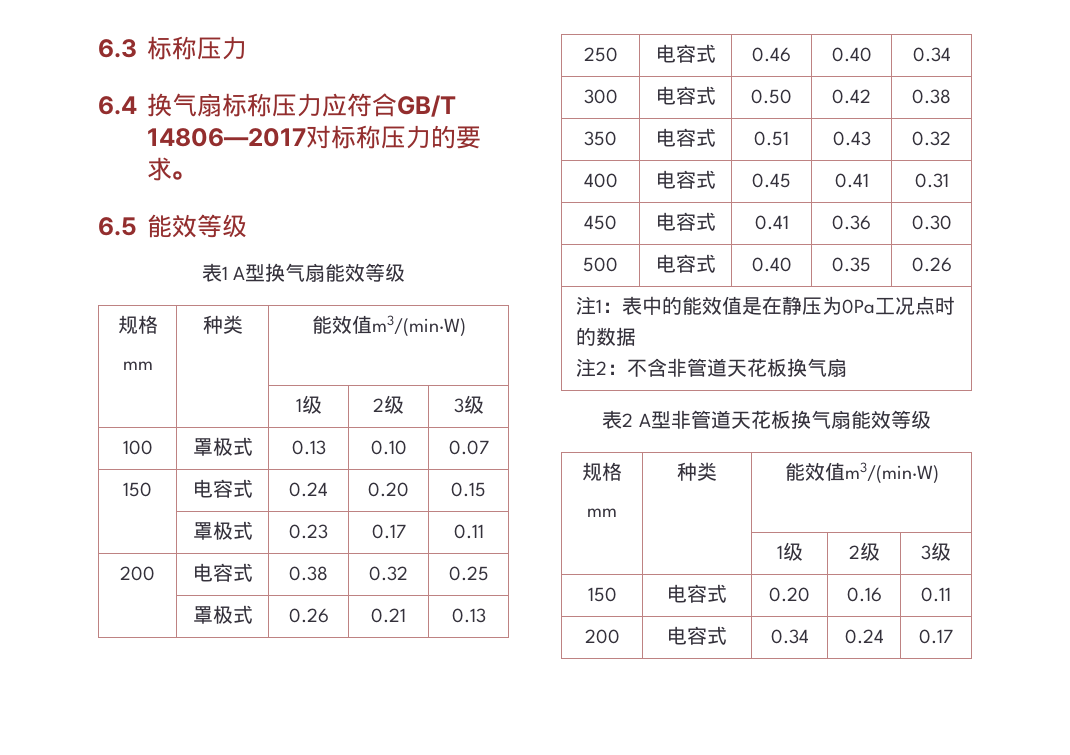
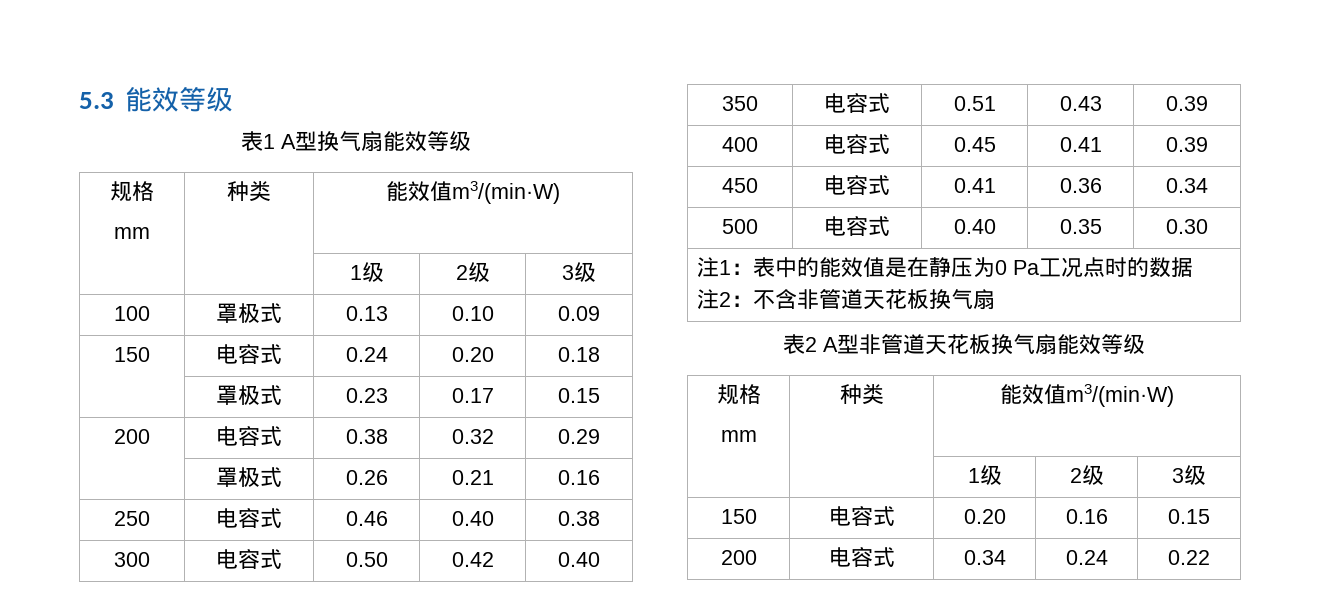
[98,36,247,60] [98,93,456,117] [147,125,481,149] [147,157,195,181] [98,217,137,236] 6.3标称压力 // 6.4换气扇标称压力应符合GB/T 14806—2017对标称压力的要求。 // 6.5 -> [79,92,114,109] 5.3
[448,440,489,455] 0.07 -> [558,306,600,321] 0.09
[451,482,486,497] 0.15 -> [558,347,600,362] 0.18
[453,524,484,539] 0.11 -> [558,388,600,403] 0.15
[448,566,489,581] 0.25 -> [558,429,600,444] 0.29
[451,608,486,623] 0.13 -> [558,470,600,485] 0.16
[912,47,951,62] 0.34 -> [558,511,600,526] 0.38
[912,89,951,104] 0.38 -> [558,552,600,567] 0.40
[912,131,951,146] 0.32 -> [1166,96,1208,111] 0.39
[914,173,949,188] 0.31 -> [1166,137,1208,152] 0.39
[911,215,952,230] 0.30 -> [1166,178,1208,193] 0.34
[911,257,952,272] 0.26 -> [1166,219,1208,234] 0.30
[841,299,875,314] 0Pa -> [995,260,1040,275] 0 Pa
[921,587,951,602] 0.11 -> [1168,509,1210,524] 0.15
[919,629,953,644] 0.17 -> [1168,550,1210,565] 0.22

